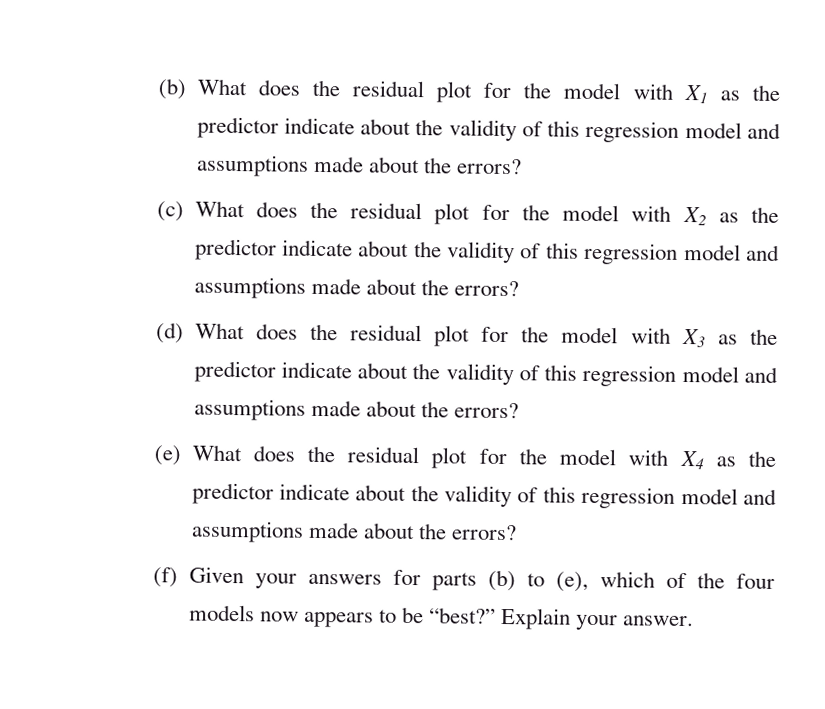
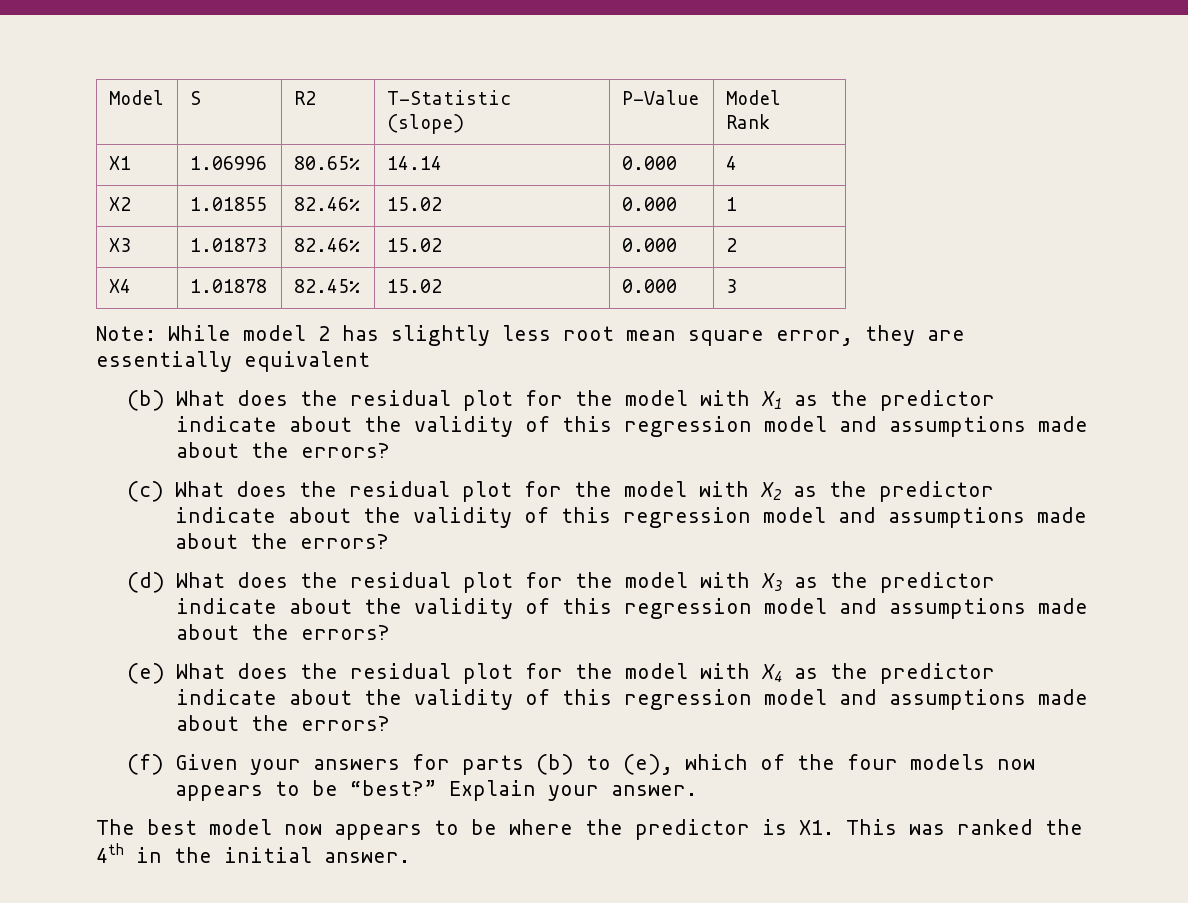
(158, 89) none -> [108,90,164,105] [189,91,201,105] [293,91,316,105] [386,90,511,105] [386,114,464,134] [621,90,699,105] [725,90,781,105] [725,114,770,129] [108,156,131,170] [189,156,267,170] [293,156,360,170] [386,156,442,170] [621,156,677,170] [725,156,737,170] [108,197,131,211] [189,197,267,211] [293,197,360,211] [386,197,442,211] [621,197,677,211] [725,197,737,211] [108,238,131,252] [189,238,267,252] [293,238,360,252] [386,238,442,252] [621,238,677,252] [725,238,737,252] [108,279,131,293] [189,279,267,293] [293,279,360,293] [386,279,442,293] [621,279,677,293] [725,279,737,293] [96,325,965,346] [96,351,370,372] Model | S | R2 | T-Statistic (slope) | P-Value | Model Rank // X1 | 1.06996 | 80.65% | 14.14 | 0.000 | 4 // X2 | 1.01855 | 82.46% | 15.02 | 0.000 | 1 // X3 | 1.01873 | 82.46% | 15.02 | 0.000 | 2 // X4 | 1.01878 | 82.45% | 15.02 | 0.000 | 3 // Note: While model 2 has slightly less root mean square error, they are essentially equivalent //
(695, 621) none -> [96,819,1083,840] [96,843,410,863] // The best model now appears to be where the predictor is X1. This was ranked the 4th in the initial answer.

